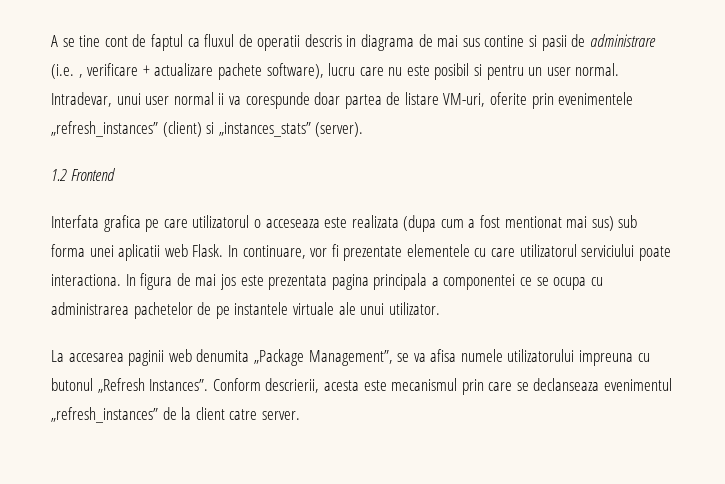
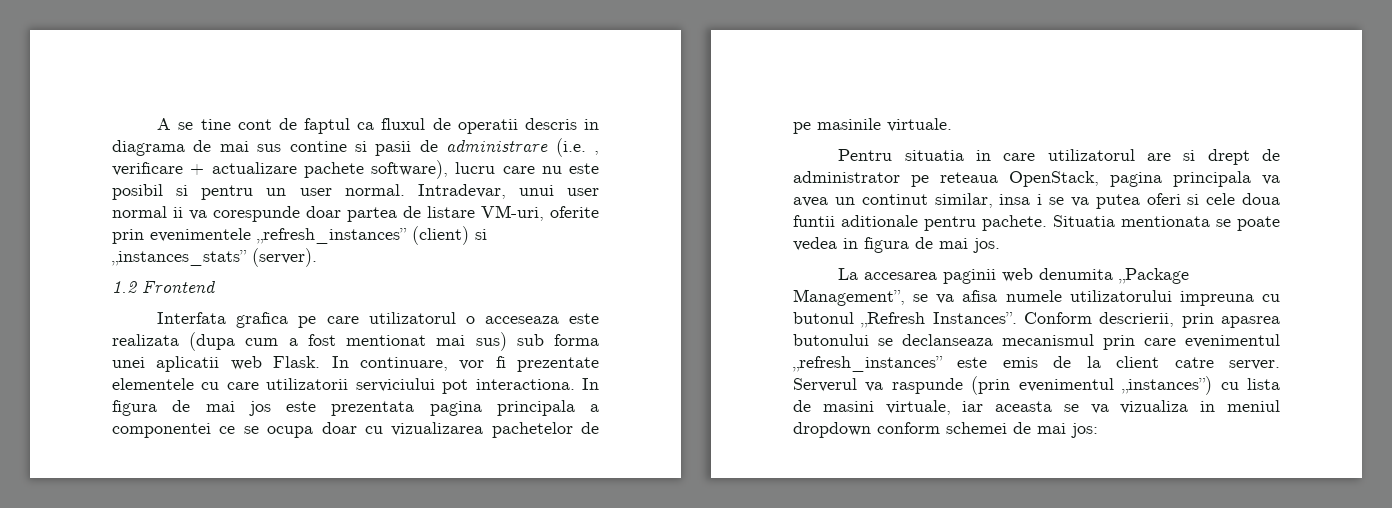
[519,244,671,261] utilizatorul serviciului poate -> [266,378,469,394] utilizatorii serviciului pot
[590,277,603,286] [51,302,440,319] cu administrarea pachetelor de pe instantele virtuale ale unui utilizator. -> [321,422,599,438] [793,118,952,134] [838,149,1280,165] [793,171,1280,187] [793,193,1280,209] [793,215,1280,231] [793,237,1000,253] doar cu vizualizarea pachetelor de pe masinile virtuale. // Pentru situatia in care utilizatorul are si drept de administrator pe reteaua OpenStack, pagina principala va avea un continut similar, insa i se va putea oferi si cele doua funtii aditionale pentru pachete. Situatia mentionata se poate vedea in figura de mai jos.
[323,378,673,395] [51,407,158,423] acesta este mecanismul prin care se declanseaza evenimentul „refresh_instances” -> [1181,313,1280,328] [793,334,1280,350] [793,356,1038,372] prin apasrea butonului se declanseaza mecanismul prin care evenimentul „refresh_instances” este emis
(300, 415) none -> [793,376,1280,395] [793,400,1280,415] [793,422,1098,438] Serverul va raspunde (prin evenimentul „instances”) cu lista de masini virtuale, iar aceasta se va vizualiza in meniul dropdown conform schemei de mai jos:

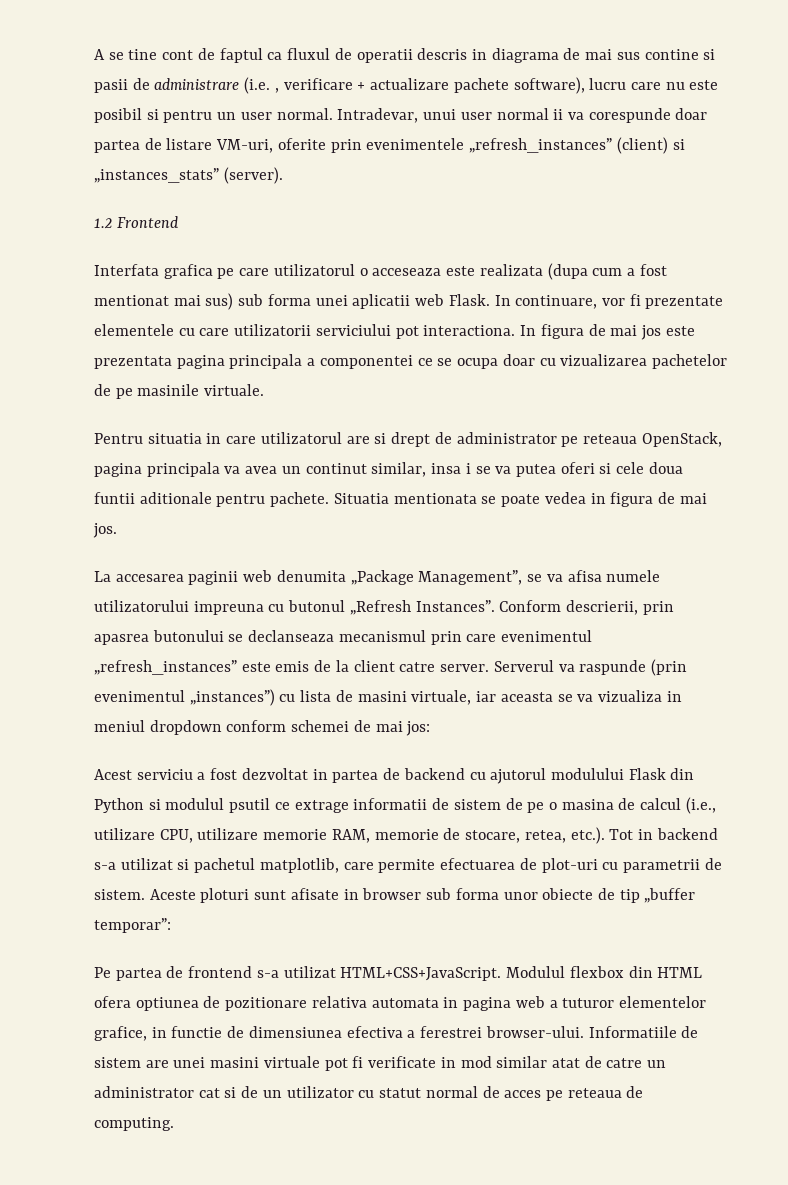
(1098, 430) none -> [94,768,695,784] [94,797,716,814] [94,827,718,844] [94,858,722,873] [94,888,696,903] [94,918,171,933] [94,966,703,981] [94,996,706,1011] [94,1026,699,1041] [94,1056,667,1071] [94,1086,644,1101] [94,1117,174,1131] // Acest serviciu a fost dezvoltat in partea de backend cu ajutorul modulului Flask din Python si modulul psutil ce extrage informatii de sistem de pe o masina de calcul (i.e., utilizare CPU, utilizare memorie RAM, memorie de stocare, retea, etc.). Tot in backend s-a utilizat si pachetul matplotlib, care permite efectuarea de plot-uri cu parametrii de sistem. Aceste ploturi sunt afisate in browser sub forma unor obiecte de tip „buffer temporar”: // Pe partea de frontend s-a utilizat HTML+CSS+JavaScript. Modulul flexbox din HTML ofera optiunea de pozitionare relativa automata in pagina web a tuturor elementelor grafice, in functie de dimensiunea efectiva a ferestrei browser-ului. Informatiile de sistem are unei masini virtuale pot fi verificate in mod similar atat de catre un administrator cat si de un utilizator cu statut normal de acces pe reteaua de computing.

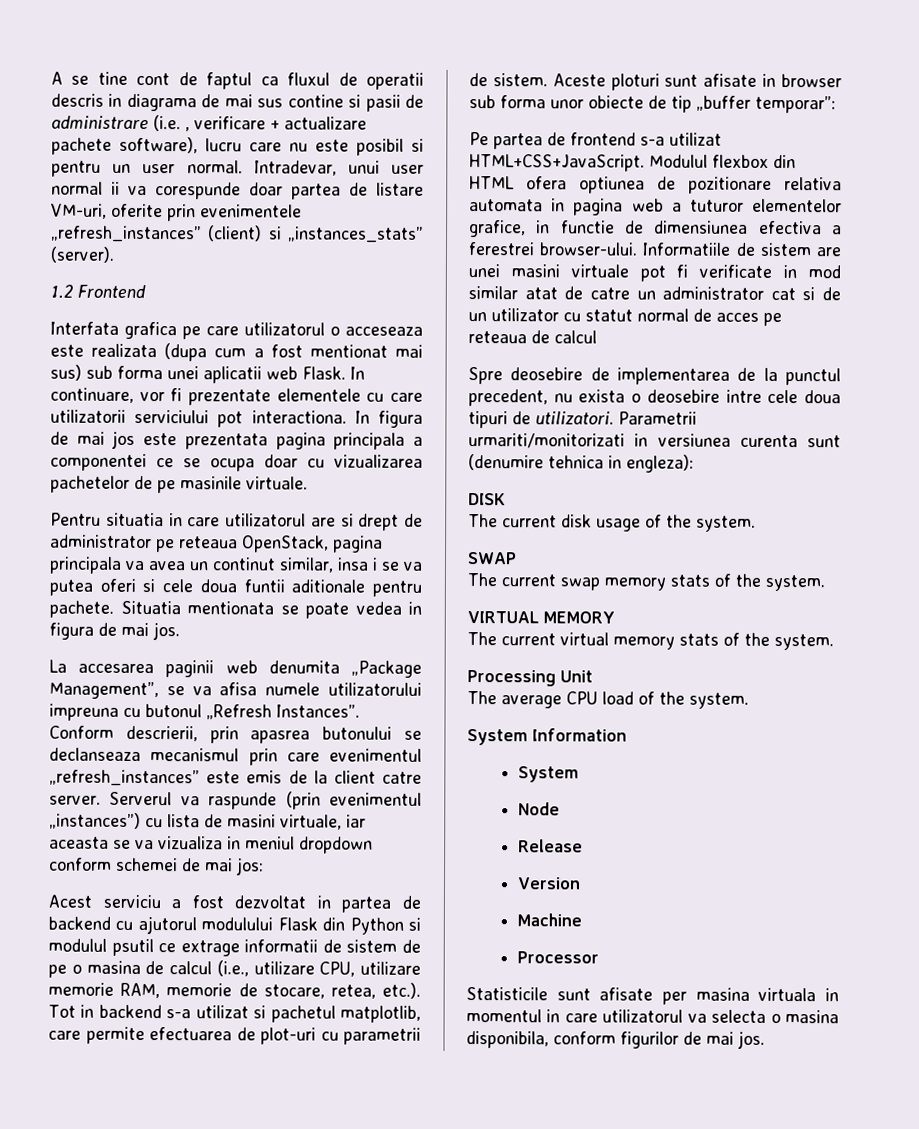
[94,1117,174,1131] computing. -> [554,330,597,344] [468,367,841,386] [468,389,841,407] [468,411,697,429] [468,433,841,449] [468,454,694,473] [468,493,506,506] [468,514,756,532] [468,552,517,565] [467,573,825,592] [467,611,615,624] [467,632,834,651] [467,670,593,687] [467,691,749,709] [467,728,627,746] [517,766,579,783] [517,802,560,816] [517,839,583,853] [516,877,581,890] [516,913,582,927] [516,951,599,964] [466,987,839,1005] [466,1009,839,1024] [466,1030,765,1049] calcul // Spre deosebire de implementarea de la punctul precedent, nu exista o deosebire intre cele doua tipuri de utilizatori. Parametrii urmariti/monitorizati in versiunea curenta sunt (denumire tehnica in engleza): // DISK // The current disk usage of the system. // SWAP // The current swap memory stats of the system. // VIRTUAL MEMORY // The current virtual memory stats of the system. // Processing Unit // The average CPU load of the system. // System Information // System // Node // Release // Version // Machine // Processor // Statisticile sunt afisate per masina virtuala in momentul in care utilizatorul va selecta o masina disponibila, conform figurilor de mai jos.

